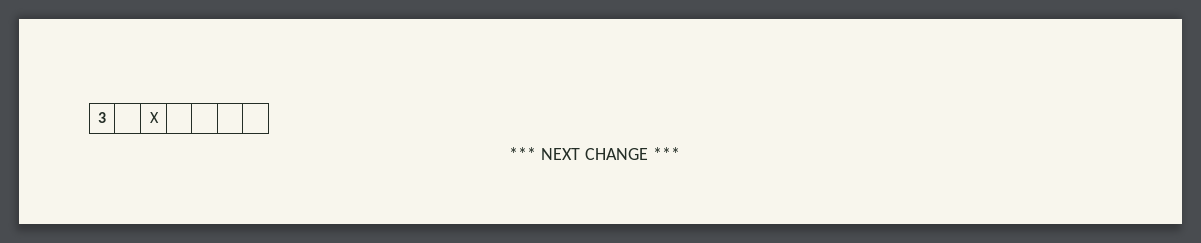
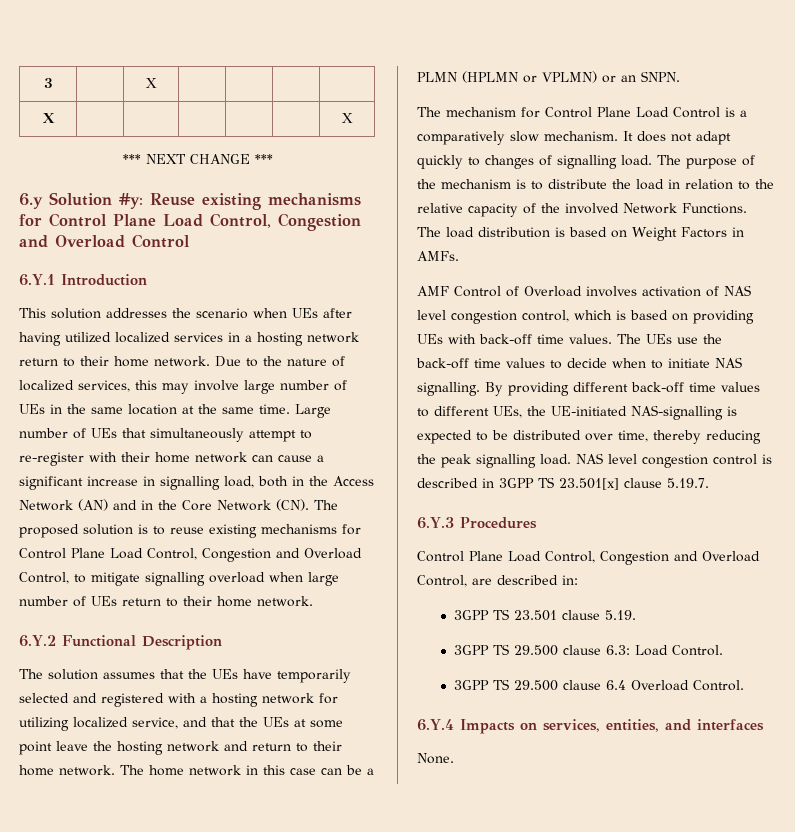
(159, 117) none -> [42,113,55,123] [342,113,353,123] // X | | | | | | X
(680, 153) none -> [19,192,361,210] [19,213,361,231] [19,234,190,248] [19,274,147,286] [19,308,352,319] [19,332,359,346] [19,356,345,367] [19,380,347,394] [19,404,331,418] [19,428,312,442] [19,452,324,466] [19,476,374,490] [19,499,338,511] [19,524,361,538] [19,548,362,562] [19,572,339,586] [19,596,313,607] [19,635,222,650] [19,669,351,683] [19,693,338,707] [19,717,343,731] [19,741,342,755] [19,765,374,776] [417,71,680,83] [417,107,747,118] [417,131,731,145] [417,155,755,169] [417,179,774,190] [417,203,747,217] [417,227,744,241] [417,251,459,261] [417,285,751,297] [417,310,754,324] [417,334,722,345] [416,357,742,369] [417,382,760,396] [417,405,737,420] [417,430,761,444] [417,453,772,468] [417,477,709,490] [417,517,537,529] [417,551,760,565] [417,575,578,587] [453,609,636,621] [453,644,723,656] [453,679,744,691] [417,719,764,734] [417,753,454,764] // 6.y Solution #y: Reuse existing mechanisms for Control Plane Load Control, Congestion and Overload Control // 6.Y.1 Introduction // This solution addresses the scenario when UEs after having utilized localized services in a hosting network return to their home network. Due to the nature of localized services, this may involve large number of UEs in the same location at the same time. Large number of UEs that simultaneously attempt to re-register with their home network can cause a significant increase in signalling load, both in the Access Network (AN) and in the Core Network (CN). The proposed solution is to reuse existing mechanisms for Control Plane Load Control, Congestion and Overload Control, to mitigate signalling overload when large number of UEs return to their home network. // 6.Y.2 Functional Description // The solution assumes that the UEs have temporarily selected and registered with a hosting network for utilizing localized service, and that the UEs at some point leave the hosting network and return to their home network. The home network in this case can be a PLMN (HPLMN or VPLMN) or an SNPN. // The mechanism for Control Plane Load Control is a comparatively slow mechanism. It does not adapt quickly to changes of signalling load. The purpose of the mechanism is to distribute the load in relation to the relative capacity of the involved Network Functions. The load distribution is based on Weight Factors in AMFs. // AMF Control of Overload involves activation of NAS level congestion control, which is based on providing UEs with back-off time values. The UEs use the back-off time values to decide when to initiate NAS signalling. By providing different back-off time values to different UEs, the UE-initiated NAS-signalling is expected to be distributed over time, thereby reducing the peak signalling load. NAS level congestion control is described in 3GPP TS 23.501[x] clause 5.19.7. // 6.Y.3 Procedures // Control Plane Load Control, Congestion and Overload Control, are described in: // 3GPP TS 23.501 clause 5.19. // 3GPP TS 29.500 clause 6.3: Load Control. // 3GPP TS 29.500 clause 6.4 Overload Control. // 6.Y.4 Impacts on services, entities, and interfaces // None.

